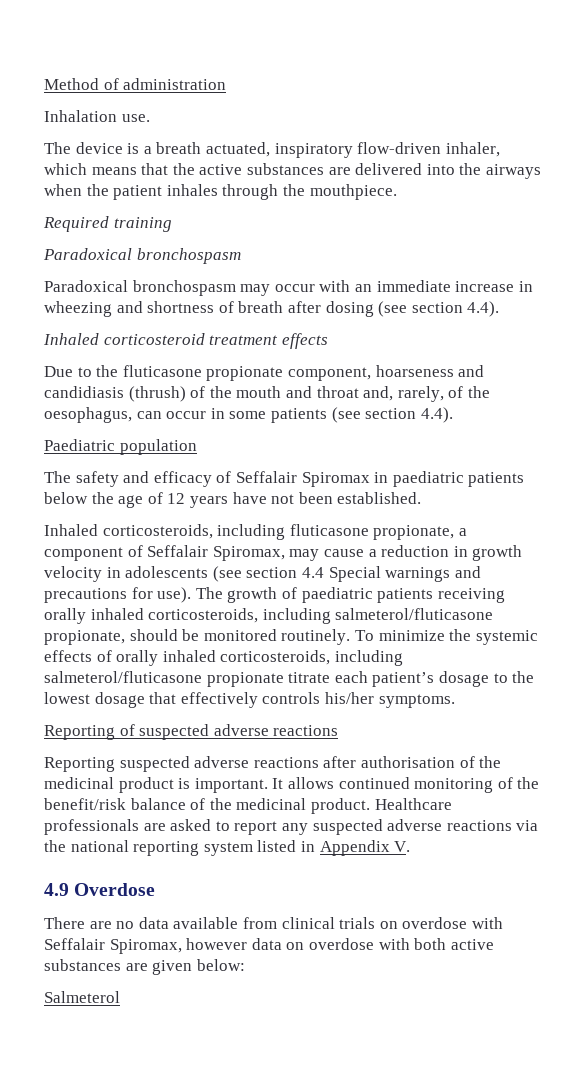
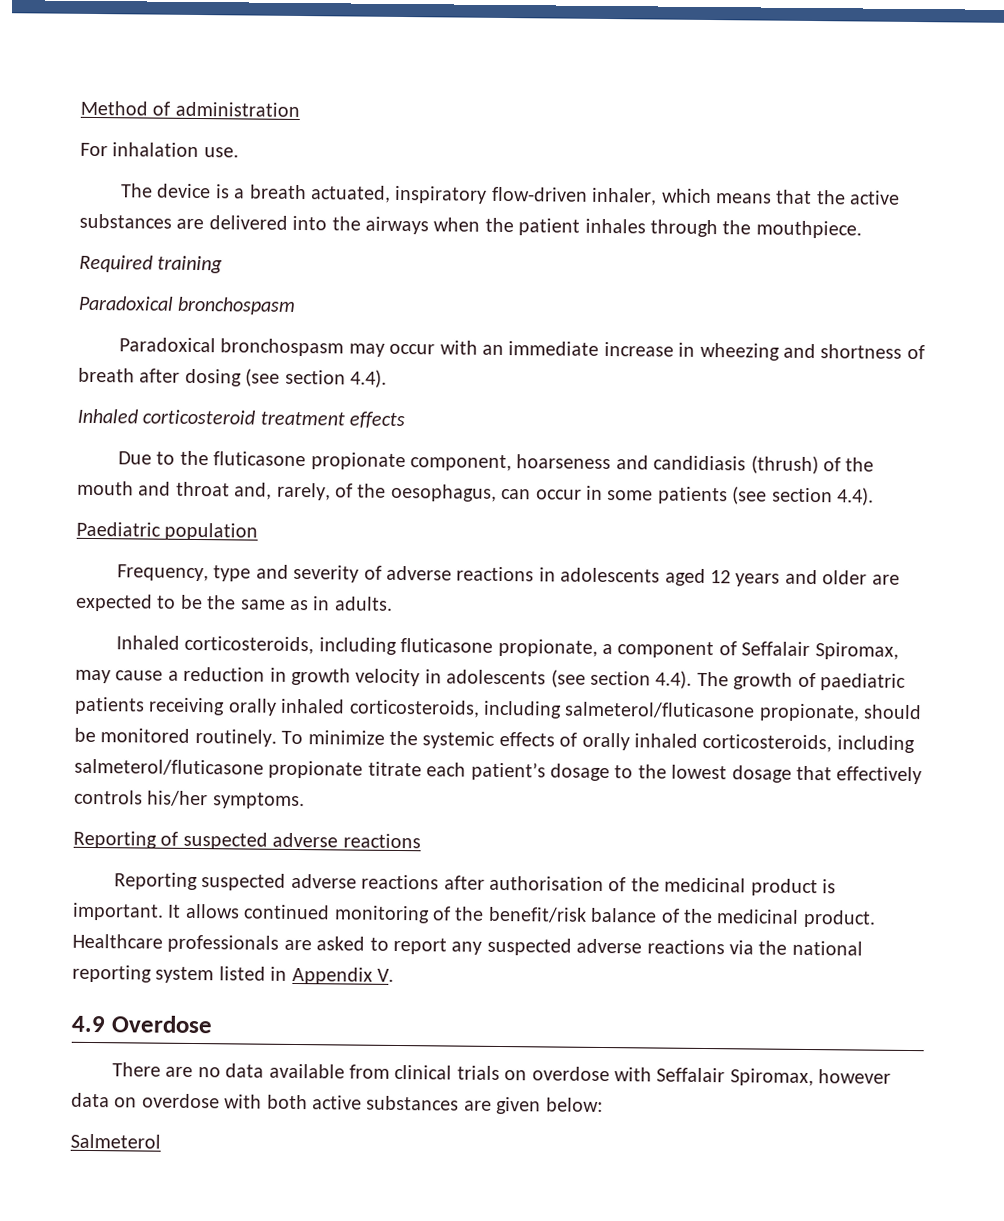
[44,110,117,122] Inhalation -> [80,142,200,158] For inhalation
[44,471,525,487] [44,492,422,508] The safety and efficacy of Seffalair Spiromax in paediatric patients below the age of 12 years have not been established. -> [116,564,900,587] [75,593,393,612] Frequency, type and severity of adverse reactions in adolescents aged 12 years and older are expected to be the same as in adults.
[301,566,481,582] [44,587,192,603] 4.4 Special warnings and precautions for use). -> [655,670,693,689] 4.4).

